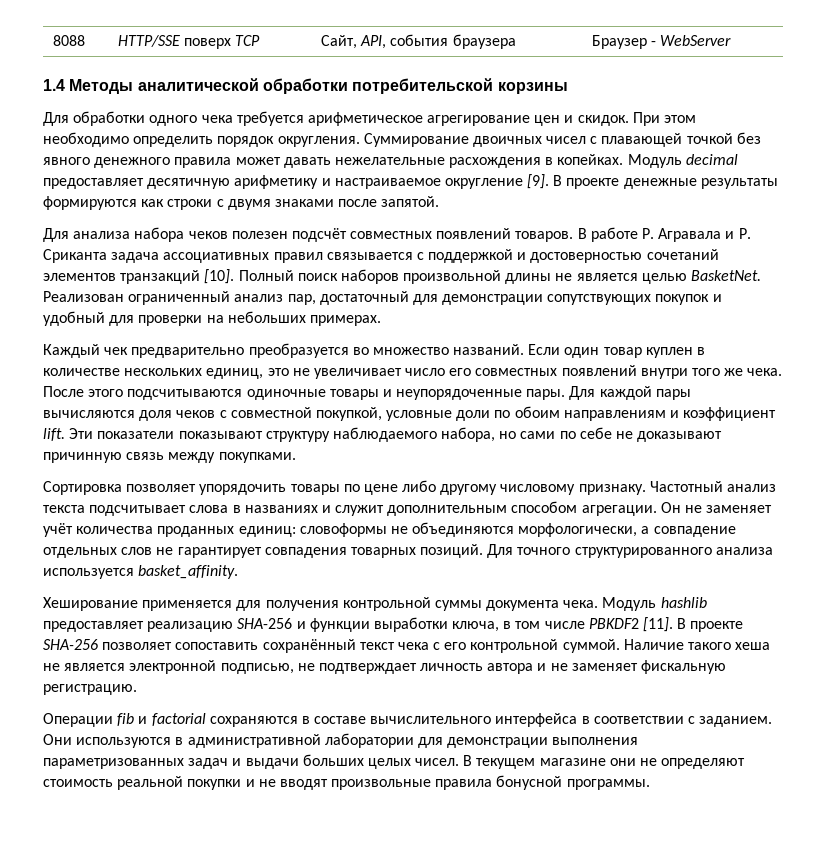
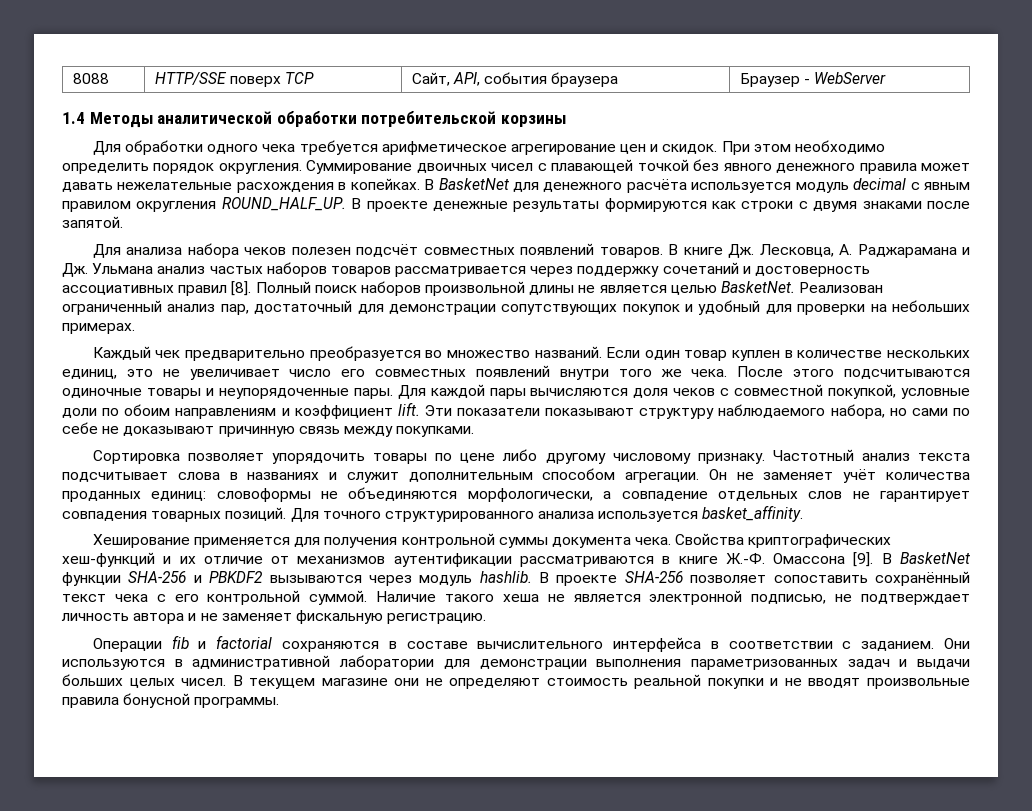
[627,154,738,168] [43,174,550,189] Модуль decimal предоставляет десятичную арифметику и настраиваемое округление [9]. -> [424,178,971,193] [62,197,346,212] В BasketNet для денежного расчёта используется модуль decimal с явным правилом округления ROUND_HALF_UP.
[590,227,751,242] [43,249,719,263] [43,269,235,284] работе Р. Агравала и Р. Сриканта задача ассоциативных правил связывается с поддержкой и достоверностью сочетаний элементов транзакций [10]. -> [683,244,971,258] [62,262,871,277] [62,281,252,296] книге Дж. Лесковца, А. Раджарамана и Дж. Ульмана анализ частых наборов товаров рассматривается через поддержку сочетаний и достоверность ассоциативных правил [8].
[602,597,707,611] [43,617,674,632] Модуль hashlib предоставляет реализацию SHA-256 и функции выработки ключа, в том числе PBKDF2 [11]. -> [675,533,892,548] [62,552,971,567] [62,571,532,586] Свойства криптографических хеш-функций и их отличие от механизмов аутентификации рассматриваются в книге Ж.-Ф. Омассона [9]. В BasketNet функции SHA-256 и PBKDF2 вызываются через модуль hashlib.

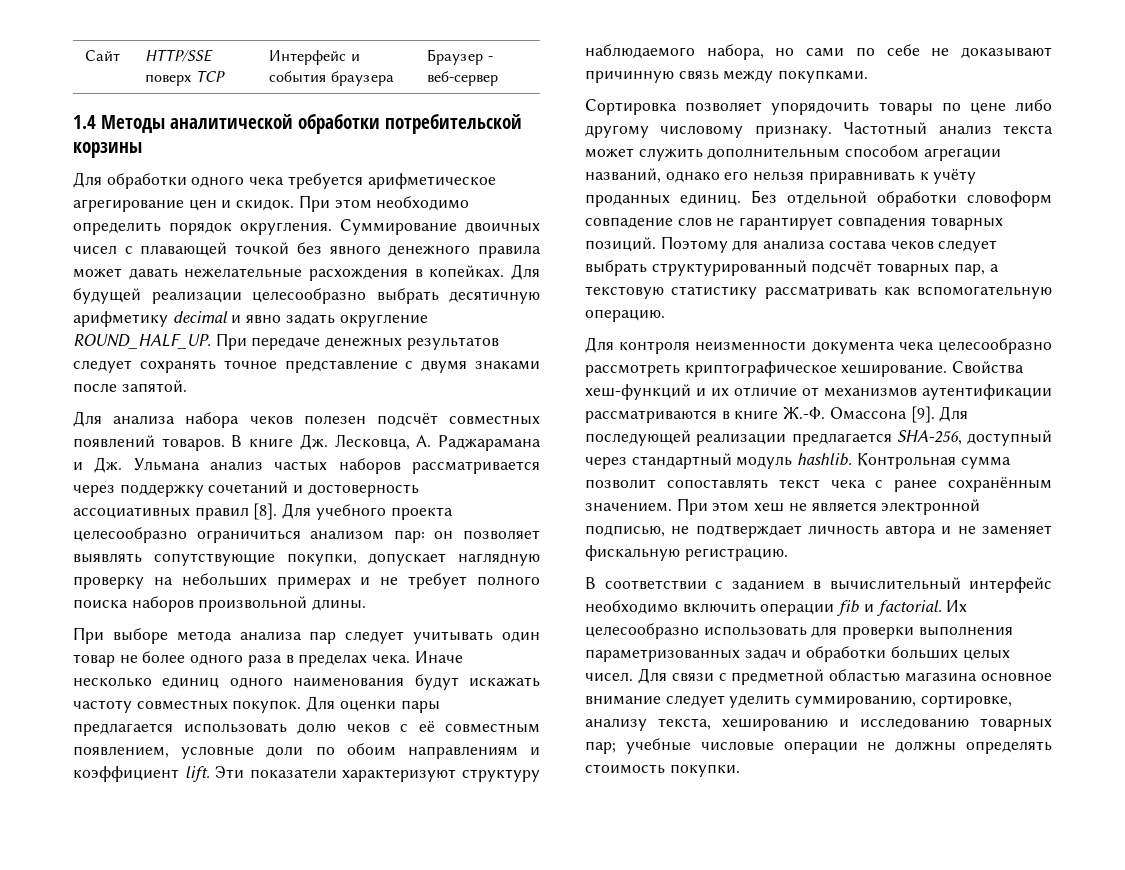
[72,73,109,84] 8088 -> [85,50,121,61] Сайт
[411,72,480,86] Сайт, API, -> [269,50,360,65] Интерфейс и
[814,72,887,84] WebServer -> [427,71,499,86] веб-сервер
[424,178,971,193] [62,197,794,212] В BasketNet для денежного расчёта используется модуль decimal с явным правилом округления ROUND_HALF_UP. В проекте денежные результаты формируются как строки -> [511,264,540,280] [73,288,540,304] [73,311,428,327] [73,333,499,350] [73,360,398,373] Для будущей реализации целесообразно выбрать десятичную арифметику decimal и явно задать округление ROUND_HALF_UP. При передаче денежных результатов следует сохранять точное представление
[330,266,391,277] товаров -> (401, 466) none
[255,281,884,296] [62,300,970,315] [62,323,135,334] [92,346,970,361] [62,365,971,380] [62,384,897,399] Полный поиск наборов произвольной длины не является целью BasketNet. Реализован ограниченный анализ пар, достаточный для демонстрации сопутствующих покупок и удобный для проверки на небольших примерах. // Каждый чек предварительно преобразуется во множество названий. Если один товар куплен в количестве нескольких единиц, это не увеличивает число его совместных появлений внутри того же чека. После этого подсчитываются одиночные товары и неупорядоченные пары. Для каждой пары вычисляются доля чеков с совместной покупкой, -> [282,503,453,520] [73,527,540,543] [73,553,540,566] [73,573,540,589] [73,596,367,612] [73,627,540,644] [73,651,463,667] [73,674,540,690] [73,696,440,713] [73,721,540,736] [73,746,169,758] Для учебного проекта целесообразно ограничиться анализом пар: он позволяет выявлять сопутствующие покупки, допускает наглядную проверку на небольших примерах и не требует полного поиска наборов произвольной длины. // При выборе метода анализа пар следует учитывать один товар не более одного раза в пределах чека. Иначе несколько единиц одного наименования будут искажать частоту совместных покупок. Для оценки пары предлагается использовать долю чеков с её совместным появлением,
[545,408,635,416] показывают -> [342,769,457,782] характеризуют
[62,468,970,483] [62,487,798,502] подсчитывает слова в названиях и служит дополнительным способом агрегации. Он не заменяет учёт количества проданных единиц: словоформы не объединяются морфологически, а совпадение отдельных -> [585,145,1001,161] [585,168,977,184] [585,190,1052,207] [585,217,673,229] может служить дополнительным способом агрегации названий, однако его нельзя приравнивать к учёту проданных единиц. Без отдельной обработки словоформ совпадение
[290,505,804,522] [92,533,892,548] Для точного структурированного анализа используется basket_affinity. // Хеширование применяется для получения контрольной суммы документа чека. Свойства криптографических -> [660,236,998,253] [585,260,999,276] [585,286,1052,299] [585,309,665,322] [585,337,1052,354] [585,361,1025,377] Поэтому для анализа состава чеков следует выбрать структурированный подсчёт товарных пар, а текстовую статистику рассматривать как вспомогательную операцию. // Для контроля неизменности документа чека целесообразно рассмотреть криптографическое хеширование. Свойства
[881,552,971,564] [62,571,970,586] [62,590,539,605] В BasketNet функции SHA-256 и PBKDF2 вызываются через модуль hashlib. В проекте SHA-256 позволяет сопоставить сохранённый текст чека с его контрольной суммой. Наличие такого хеша -> [939,406,969,422] [585,430,1052,446] [585,453,1011,469] [585,477,1052,492] [585,498,785,515] Для последующей реализации предлагается SHA-256, доступный через стандартный модуль hashlib. Контрольная сумма позволит сопоставлять текст чека с ранее сохранённым значением. При этом хеш
[92,635,971,652] [62,655,587,670] Операции fib и factorial сохраняются в составе вычислительного интерфейса в соответствии с заданием. Они используются в административной лаборатории для демонстрации -> [585,577,1052,593] [585,600,968,616] [585,623,915,639] В соответствии с заданием в вычислительный интерфейс необходимо включить операции fib и factorial. Их целесообразно использовать для проверки
[917,659,971,669] выдачи -> [806,646,887,662] обработки
[232,674,970,689] [62,693,280,708] В текущем магазине они не определяют стоимость реальной покупки и не вводят произвольные правила бонусной программы. -> [637,668,1052,685] [585,695,1012,708] [585,718,1052,731] [585,738,1052,754] [585,764,740,777] Для связи с предметной областью магазина основное внимание следует уделить суммированию, сортировке, анализу текста, хешированию и исследованию товарных пар; учебные числовые операции не должны определять стоимость покупки.

